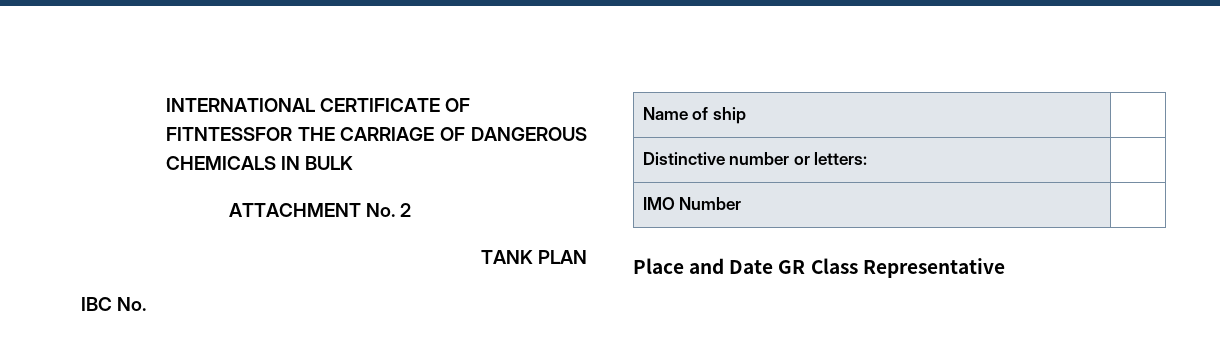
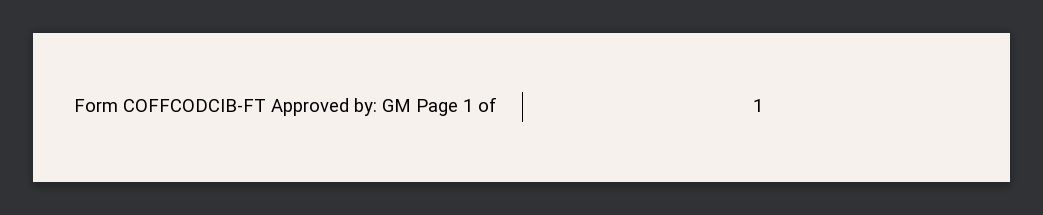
[165,98,471,112] [165,127,587,141] [165,156,354,170] [228,203,412,217] [480,250,587,264] [81,297,147,311] [642,107,746,124] [642,152,868,165] [642,197,742,210] [633,258,1005,278] INTERNATIONAL CERTIFICATE OF FITNTESSFOR THE CARRIAGE OF DANGEROUS CHEMICALS IN BULK // ATTACHMENT No. 2 // TANK PLAN // IBC No. // Name of ship | // Distinctive number or letters: | // IMO Number | // Place and Date GR Class Representative -> [73,97,763,116] Form COFFCODCIB-FT Approved by: GM Page 1 of 1

